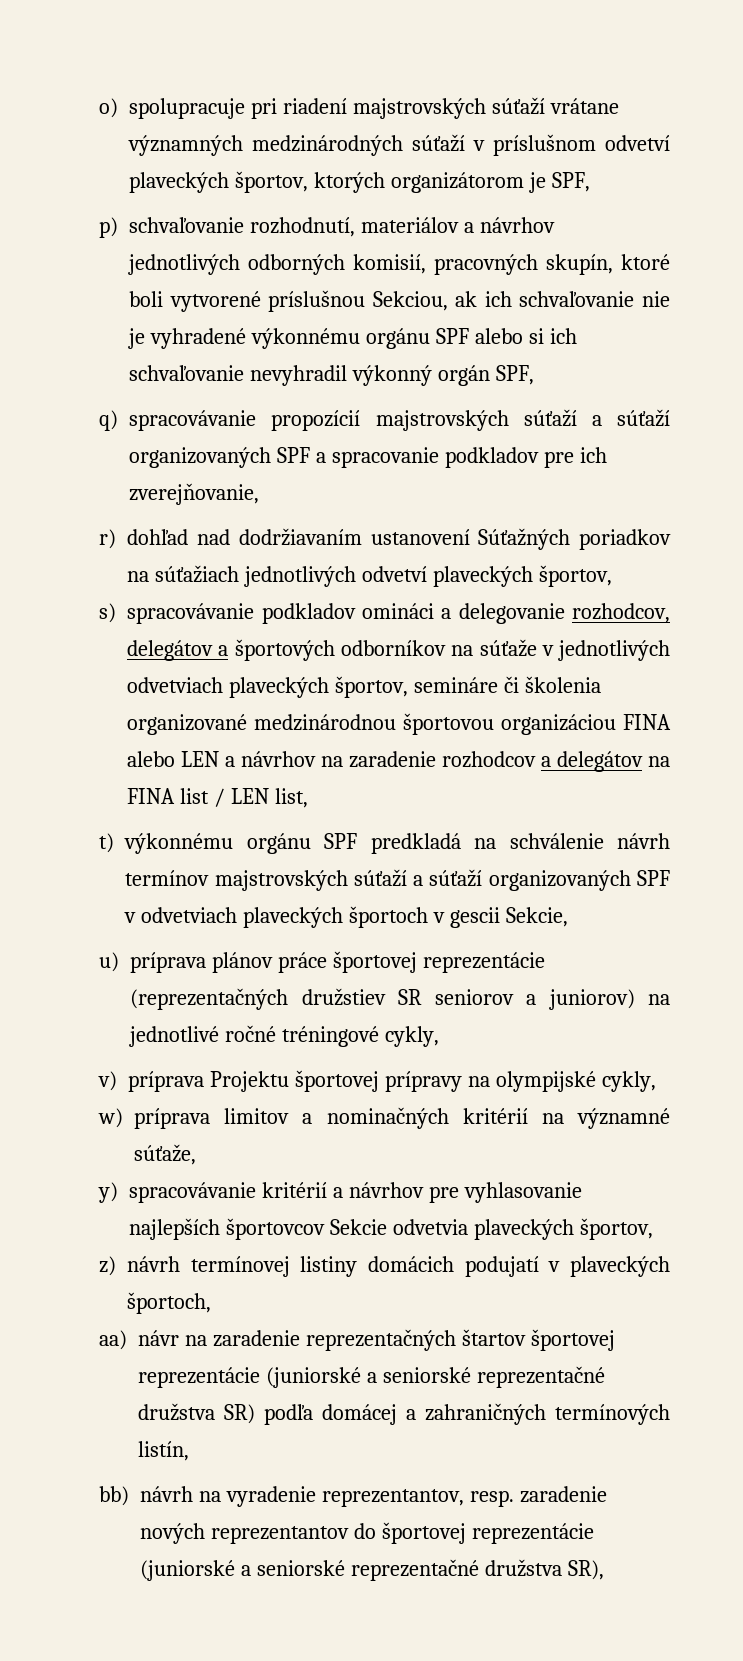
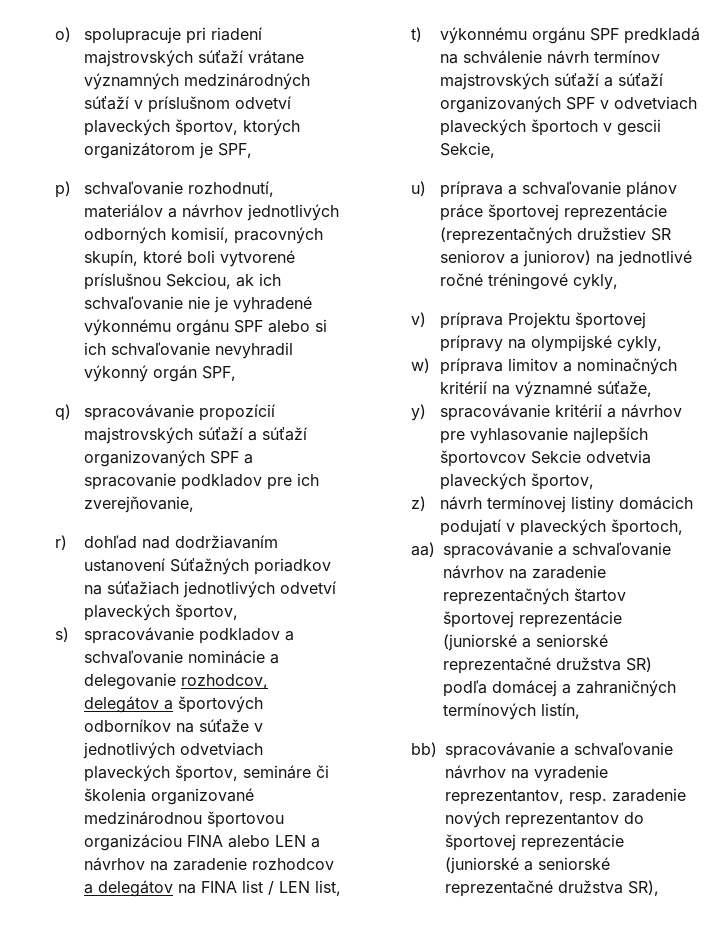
[361,603,434,619] omináci -> [284,631,294,641] [83,650,265,664] a schvaľovanie nominácie
(207, 962) none -> [507,181,621,195] a schvaľovanie
[138,1330,180,1346] návr -> [443,542,672,559] [443,565,505,579] spracovávanie a schvaľovanie návrhov
[140,1486,194,1502] návrh -> [445,742,674,759] [445,765,507,779] spracovávanie a schvaľovanie návrhov

